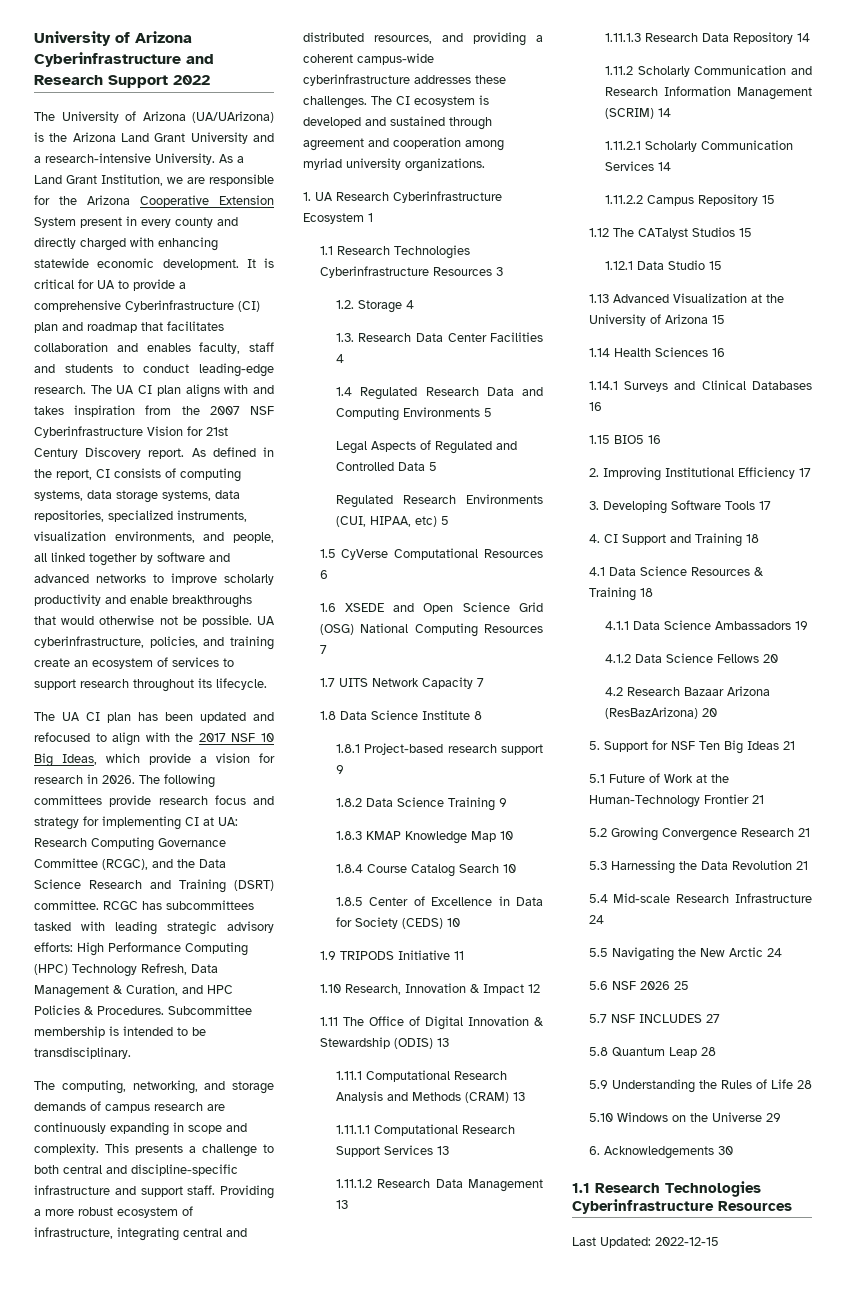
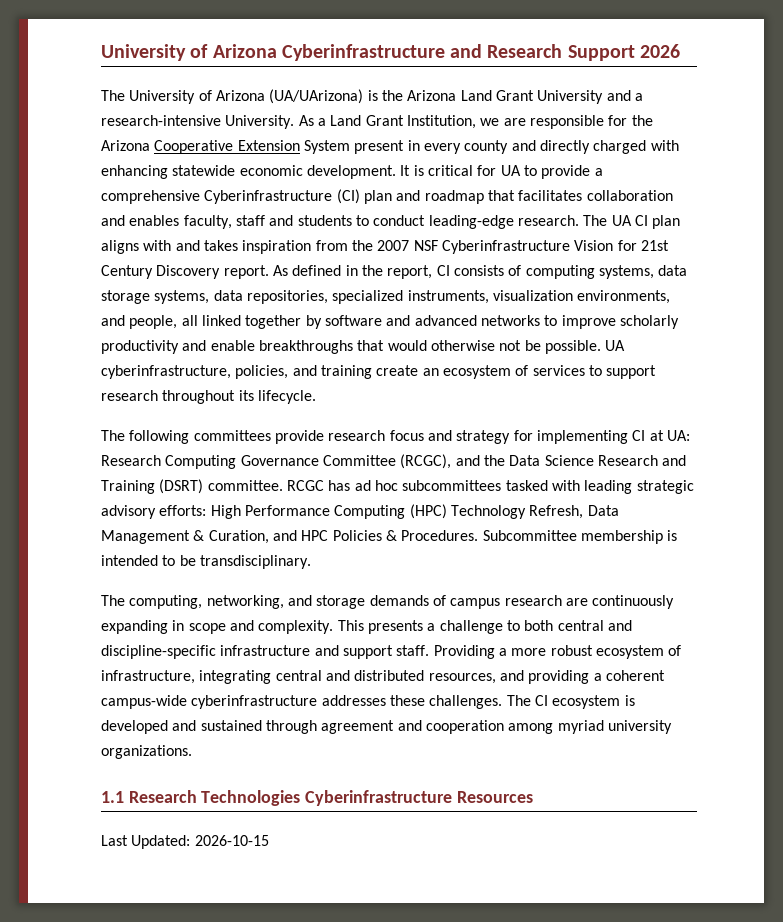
[173,75,210,85] 2022 -> [639,44,680,58] 2026
[62,712,274,723] [34,732,275,746] [34,753,275,767] [34,774,160,784] UA CI plan has been updated and refocused to align with the 2017 NSF 10 Big Ideas, which provide a vision for research in 2026. The -> (125, 435) none
(162, 905) none -> [354,480,398,491] ad hoc
[303,191,502,203] [303,213,373,224] [319,245,470,259] [319,266,503,278] [335,300,414,313] [335,332,543,342] [335,354,344,363] [335,387,543,400] [335,407,492,421] [335,440,517,454] [335,462,437,471] [335,494,543,508] [335,516,449,527] [319,548,543,560] [319,570,328,579] [319,602,543,614] [319,623,543,637] [319,645,327,654] [319,677,484,689] [319,710,482,720] [335,743,543,755] [335,765,344,774] [335,797,507,811] [335,831,513,844] [335,864,516,877] [335,896,543,906] [335,917,460,929] [319,950,464,960] [319,983,540,995] [319,1016,544,1030] [319,1037,449,1049] [335,1070,507,1082] [335,1091,525,1103] [335,1124,515,1136] [335,1145,449,1157] [335,1179,543,1192] [335,1200,348,1209] [604,32,810,44] [604,65,812,77] [604,86,812,100] [604,108,671,119] [604,140,793,152] [604,161,671,171] [604,194,775,206] [588,227,752,239] [604,260,722,270] [588,293,784,303] [588,314,725,326] [588,347,725,357] [588,380,812,392] [588,402,602,411] [588,435,661,444] [588,467,811,481] [588,500,771,514] [588,533,759,547] [588,566,764,576] [588,587,653,601] [604,620,808,630] [604,653,778,663] [604,686,770,696] [604,707,717,719] [588,740,795,754] [588,773,729,783] [588,794,764,808] [588,827,810,841] [588,860,808,874] [588,893,812,903] [588,915,604,924] [588,947,782,961] [588,981,689,990] [588,1014,720,1023] [588,1047,716,1058] [588,1079,812,1093] [588,1112,781,1122] [588,1146,733,1159] // 1. UA Research Cyberinfrastructure Ecosystem 1 // 1.1 Research Technologies Cyberinfrastructure Resources 3 // 1.2. Storage 4 // 1.3. Research Data Center Facilities 4 // 1.4 Regulated Research Data and Computing Environments 5 // Legal Aspects of Regulated and Controlled Data 5 // Regulated Research Environments (CUI, HIPAA, etc) 5 // 1.5 CyVerse Computational Resources 6 // 1.6 XSEDE and Open Science Grid (OSG) National Computing Resources 7 // 1.7 UITS Network Capacity 7 // 1.8 Data Science Institute 8 // 1.8.1 Project-based research support 9 // 1.8.2 Data Science Training 9 // 1.8.3 KMAP Knowledge Map 10 // 1.8.4 Course Catalog Search 10 // 1.8.5 Center of Excellence in Data for Society (CEDS) 10 // 1.9 TRIPODS Initiative 11 // 1.10 Research, Innovation & Impact 12 // 1.11 The Office of Digital Innovation & Stewardship (ODIS) 13 // 1.11.1 Computational Research Analysis and Methods (CRAM) 13 // 1.11.1.1 Computational Research Support Services 13 // 1.11.1.2 Research Data Management 13 // 1.11.1.3 Research Data Repository 14 // 1.11.2 Scholarly Communication and Research Information Management (SCRIM) 14 // 1.11.2.1 Scholarly Communication Services 14 // 1.11.2.2 Campus Repository 15 // 1.12 The CATalyst Studios 15 // 1.12.1 Data Studio 15 // 1.13 Advanced Visualization at the University of Arizona 15 // 1.14 Health Sciences 16 // 1.14.1 Surveys and Clinical Databases 16 // 1.15 BIO5 16 // 2. Improving Institutional Efficiency 17 // 3. Developing Software Tools 17 // 4. CI Support and Training 18 // 4.1 Data Science Resources & Training 18 // 4.1.1 Data Science Ambassadors 19 // 4.1.2 Data Science Fellows 20 // 4.2 Research Bazaar Arizona (ResBazArizona) 20 // 5. Support for NSF Ten Big Ideas 21 // 5.1 Future of Work at the Human-Technology Frontier 21 // 5.2 Growing Convergence Research 21 // 5.3 Harnessing the Data Revolution 21 // 5.4 Mid-scale Research Infrastructure 24 // 5.5 Navigating the New Arctic 24 // 5.6 NSF 2026 25 // 5.7 NSF INCLUDES 27 // 5.8 Quantum Leap 28 // 5.9 Understanding the Rules of Life 28 // 5.10 Windows on the Universe 29 // 6. Acknowledgements 30 -> (192, 752) none
[655,1237,719,1246] 2022-12-15 -> [194,835,269,846] 2026-10-15

